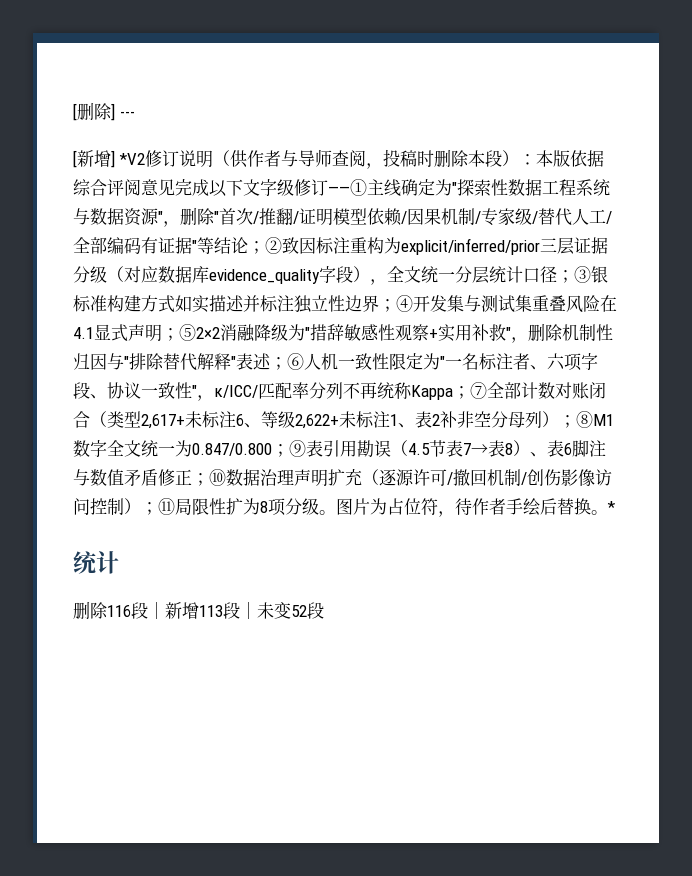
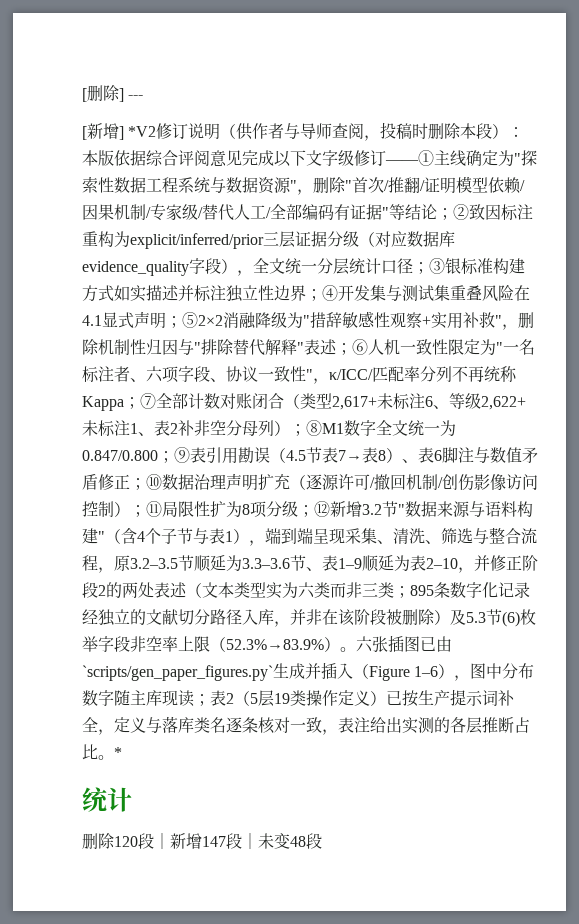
[319,498,591,517] 。图片为占位符，待作者手绘后替换 -> [298,501,533,517] [82,527,537,546] [82,555,538,573] [82,582,530,599] [82,609,536,627] [82,635,452,652] [82,662,535,681] [82,689,514,707] [82,716,530,735] [82,744,98,760] ；⑫新增3.2节"数据来源与语料构建"（含4个子节与表1），端到端呈现采集、清洗、筛选与整合流程，原3.2–3.5节顺延为3.3–3.6节、表1–9顺延为表2–10，并修正阶段2的两处表述（文本类型实为六类而非三类；895条数字化记录经独立的文献切分路径入库，并非在该阶段被删除）及5.3节(6)枚举字段非空率上限（52.3%→83.9%）。六张插图已由`scripts/gen_paper_figures.py`生成并插入（Figure 1–6），图中分布数字随主库现读；表2（5层19类操作定义）已按生产提示词补全，定义与落库类名逐条核对一致，表注给出实测的各层推断占比
[107,605,131,617] 116 -> [114,836,138,847] 120
[199,605,223,617] 113 -> [202,836,226,847] 147
[291,605,307,617] 52 -> [290,836,306,847] 48

